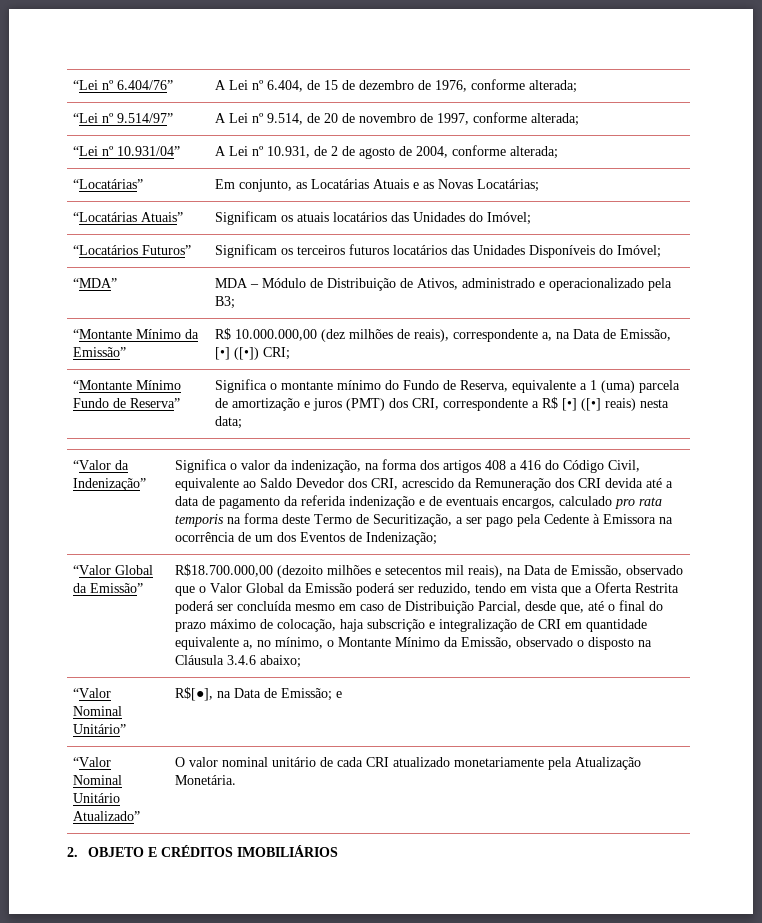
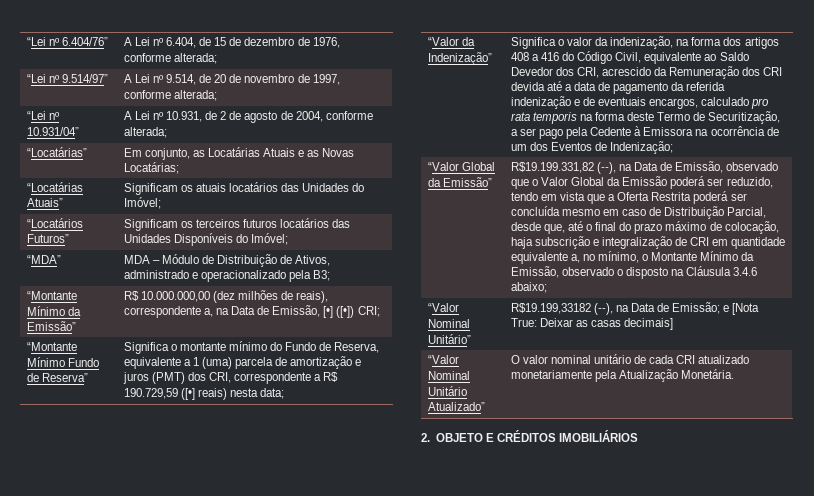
[562,398,578,411] [•] -> [123,388,178,399] 190.729,59
[175,564,504,578] R$18.700.000,00 (dezoito milhões e setecentos mil reais), -> [510,162,616,174] R$19.199.331,82 (--),
[175,687,214,701] R$[●], -> [510,303,613,315] R$19.199,33182 (--),
(343, 694) none -> [732,303,760,315] [510,318,674,330] [Nota True: Deixar as casas decimais]

